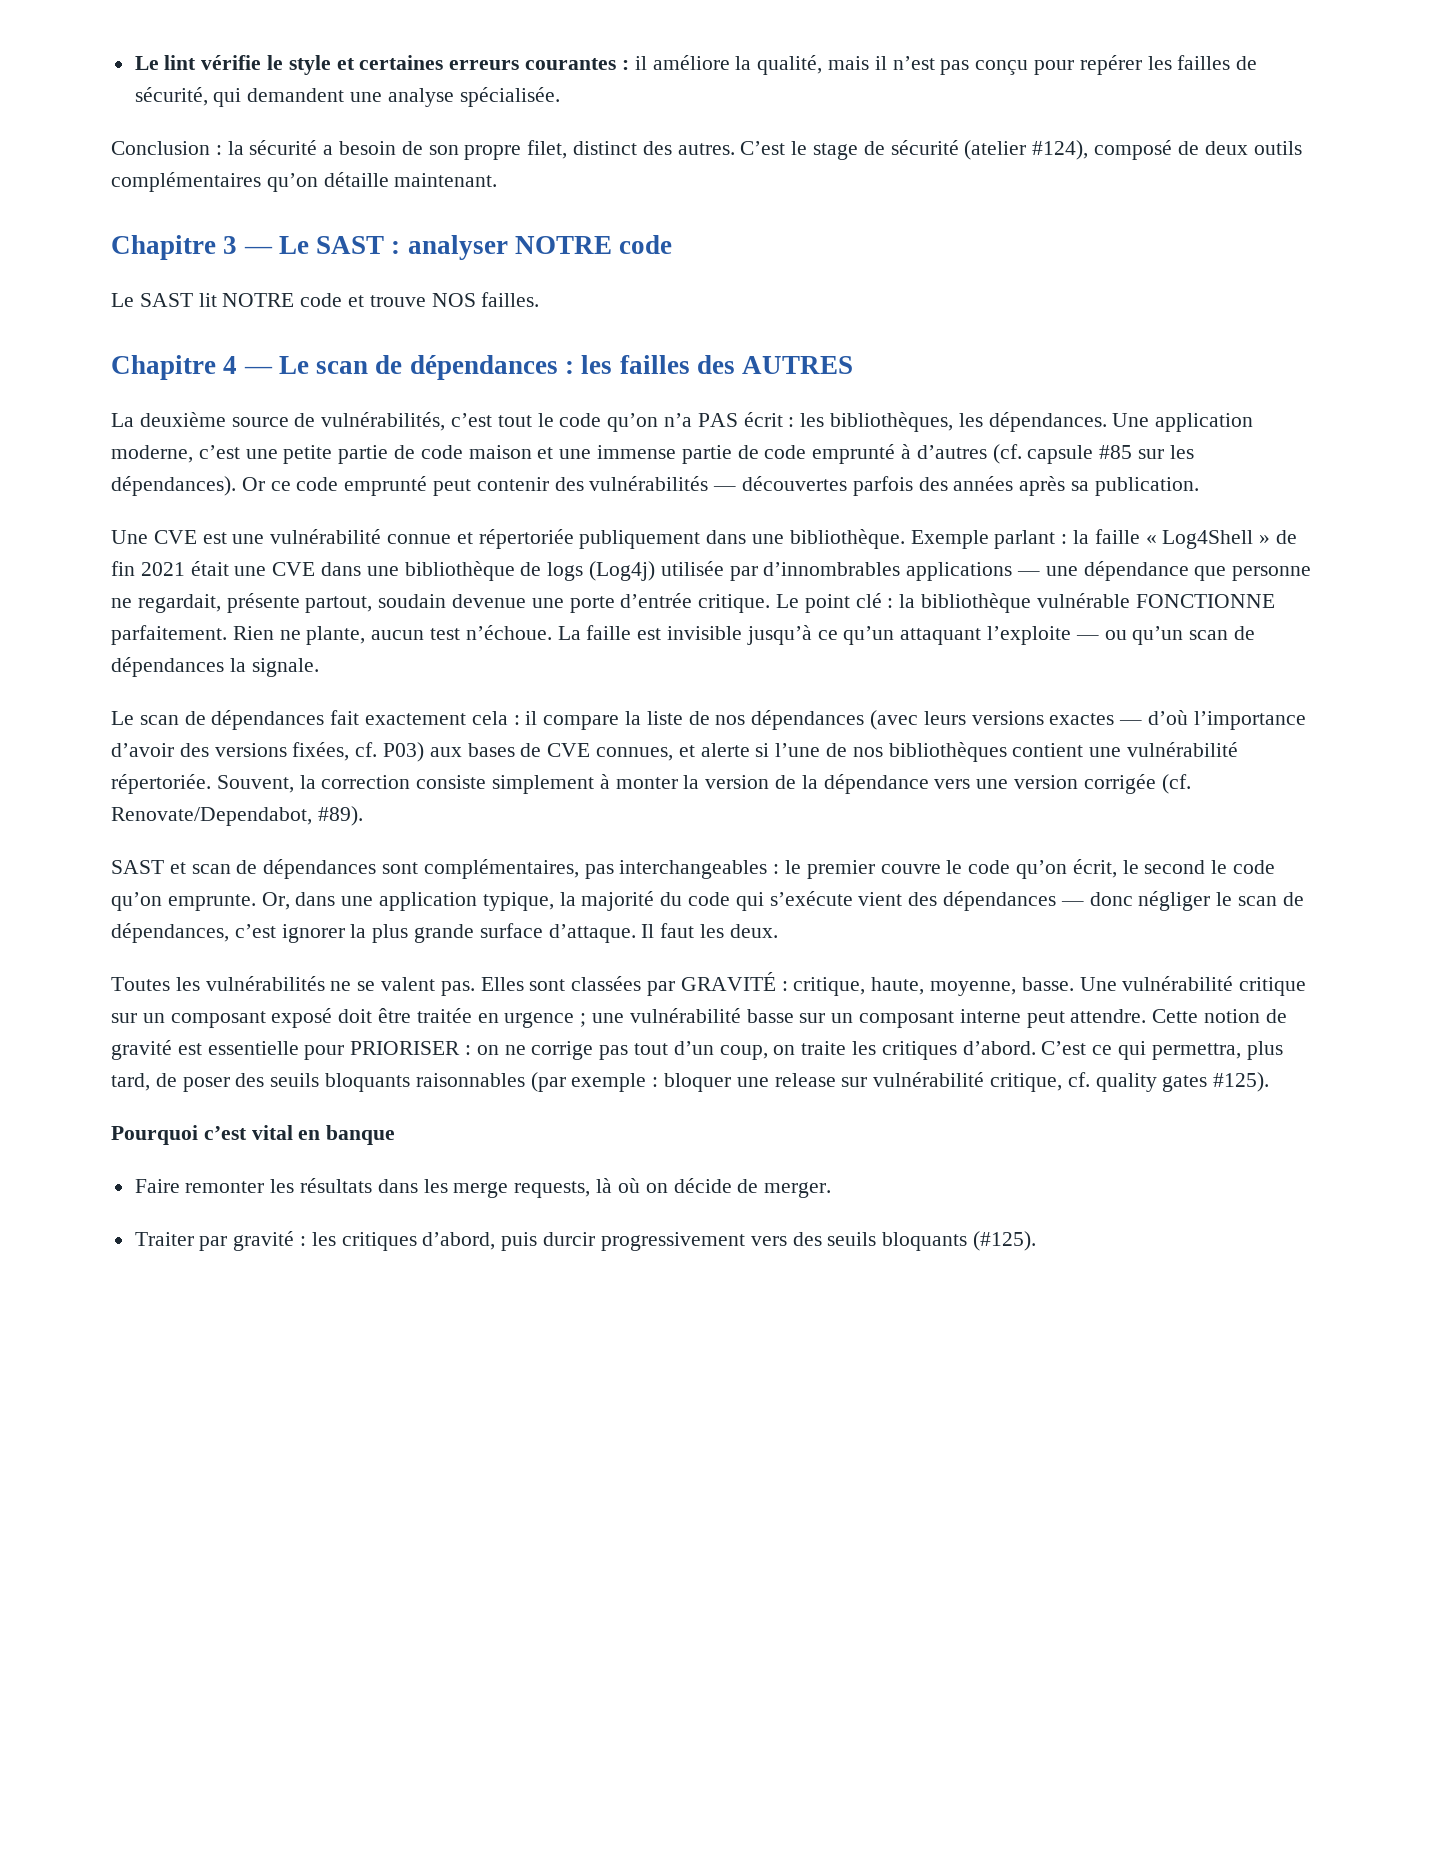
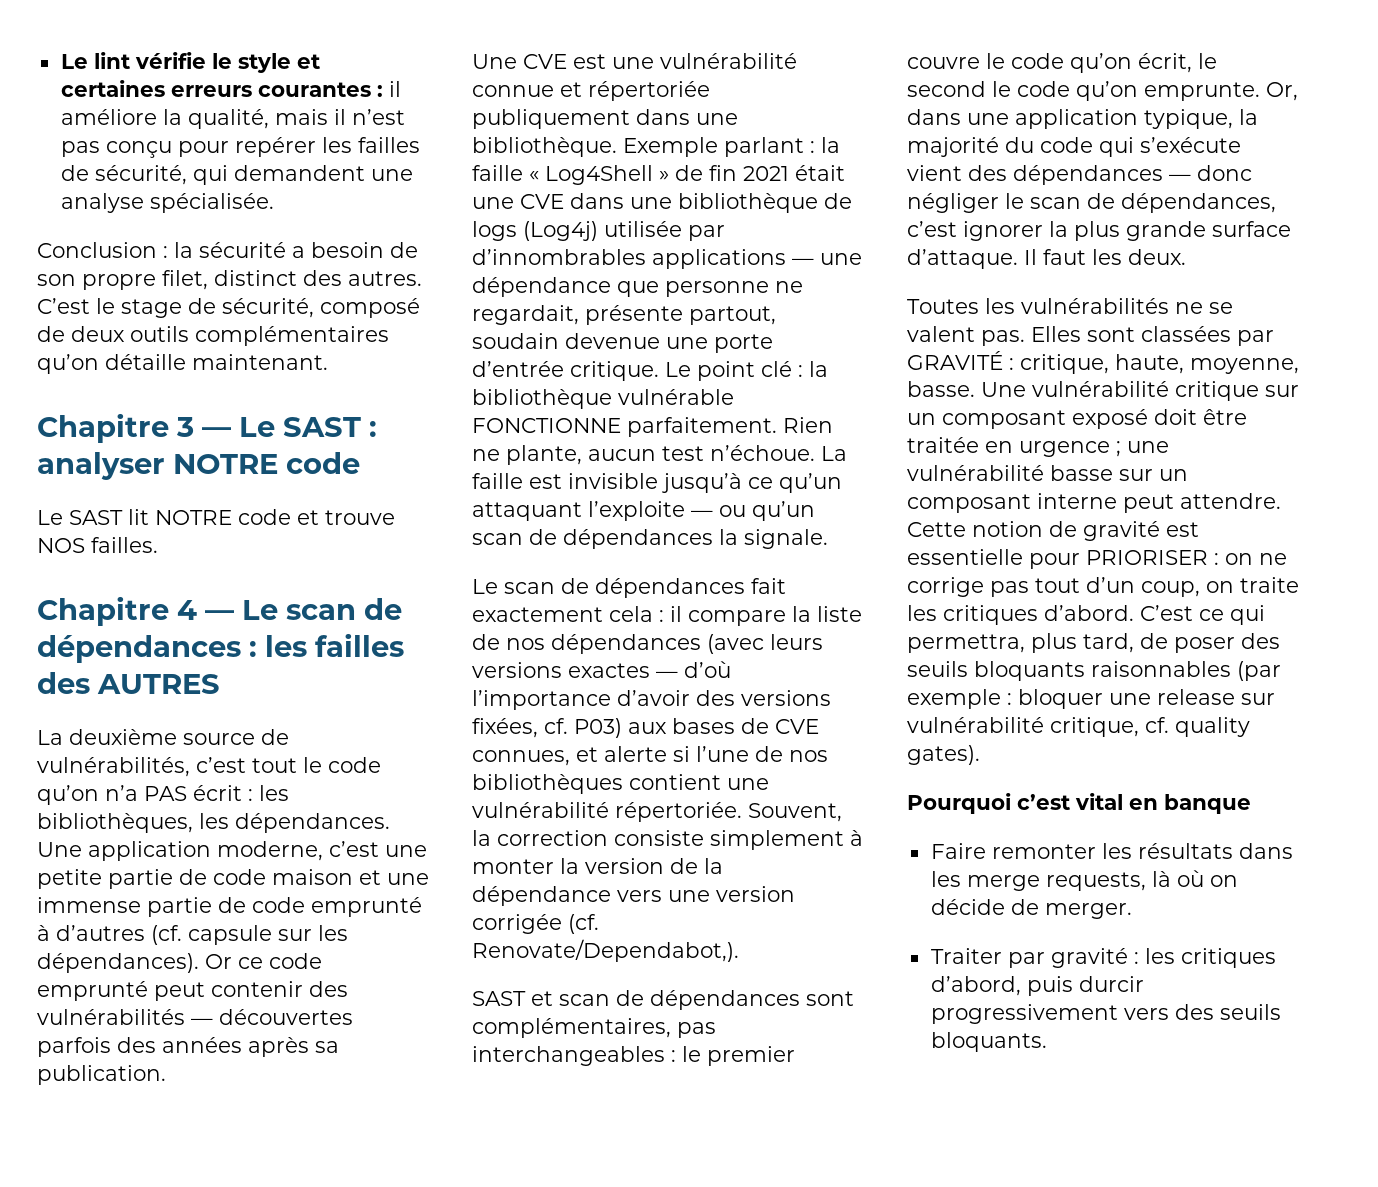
[890,140,1089,160] sécurité (atelier #124), -> [222,298,314,318] sécurité,
[1099,445,1133,459] #85 -> (272, 935) none
[111,806,363,826] Renovate/Dependabot, #89). -> [472,939,739,962] Renovate/Dependabot,).
[1162,1072,1270,1092] gates #125). -> [907,745,980,765] gates).
[882,1231,1036,1251] bloquants (#125). -> [930,1032,1047,1052] bloquants.

